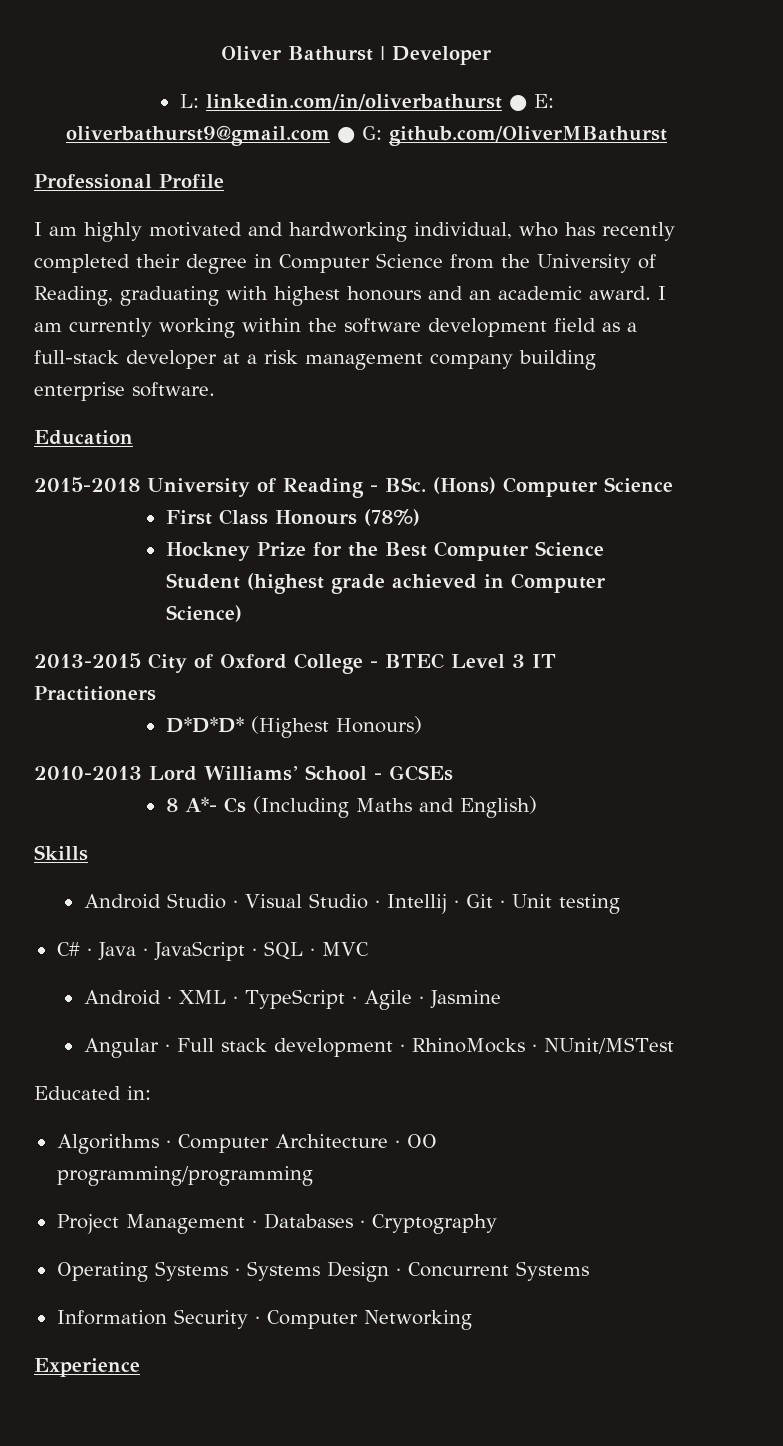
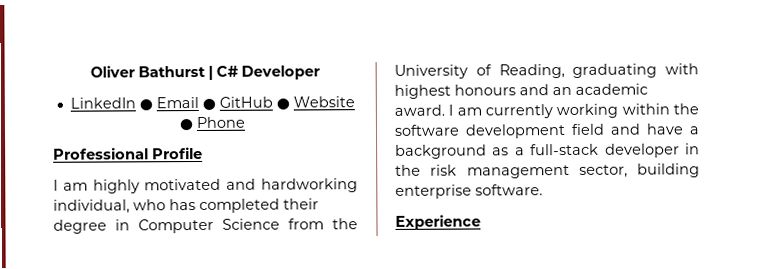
(385, 53) none -> [215,65,239,77] C#
[179,94,554,111] [66,125,668,146] L: linkedin.com/in/oliverbathurst ● E: oliverbathurst9@gmail.com ● G: github.com/OliverMBathurst -> [69,96,355,111] [179,116,246,131] LinkedIn ● Email ● GitHub ● Website ● Phone
[602,222,675,241] recently -> (196, 205) none
(596, 325) none -> [610,123,700,135] [395,144,487,159] and have a background
[223,353,257,364] at a -> [685,143,700,155] [395,164,421,176] in the
[430,354,513,369] company -> [578,164,628,178] sector,
[34,430,133,445] [34,477,673,498] [165,509,420,526] [165,541,604,561] [165,573,606,594] [165,605,242,622] [34,653,556,674] [34,686,156,701] [165,716,422,738] [34,765,453,781] [165,796,537,818] [34,845,88,861] [83,893,620,914] [56,941,369,961] [83,989,501,1010] [83,1037,674,1058] [34,1086,151,1100] [56,1134,437,1154] [56,1166,313,1186] [56,1213,497,1234] [56,1261,589,1282] [56,1309,472,1330] // Education // 2015-2018 University of Reading - BSc. (Hons) Computer Science // First Class Honours (78%) // Hockney Prize for the Best Computer Science Student (highest grade achieved in Computer Science) // 2013-2015 City of Oxford College - BTEC Level 3 IT Practitioners // D*D*D* (Highest Honours) // 2010-2013 Lord Williams’ School - GCSEs // 8 A*- Cs (Including Maths and English) // Skills // Android Studio · Visual Studio · Intellij · Git · Unit testing // C# · Java · JavaScript · SQL · MVC // Android · XML · TypeScript · Agile · Jasmine // Angular · Full stack development · RhinoMocks · NUnit/MSTest // Educated in: // Algorithms · Computer Architecture · OO programming/programming // Project Management · Databases · Cryptography // Operating Systems · Systems Design · Concurrent Systems // Information Security · Computer Networking -> (543, 190) none

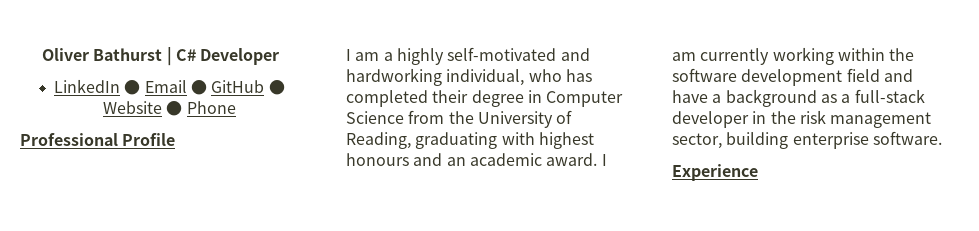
[92,178,222,194] highly motivated -> [383,47,557,65] a highly self-motivated

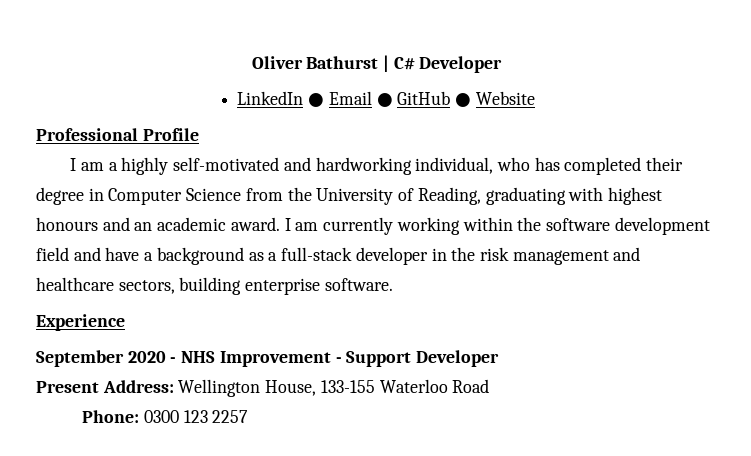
[166,101,236,116] ● Phone -> (535, 98) none
[672,133,722,149] sector, -> [613,247,641,261] [36,277,175,294] and healthcare sectors,
(758, 172) none -> [36,350,500,367] [36,379,490,397] [82,410,249,423] // September 2020 - NHS Improvement - Support Developer // Present Address: Wellington House, 133-155 Waterloo Road // Phone: 0300 123 2257

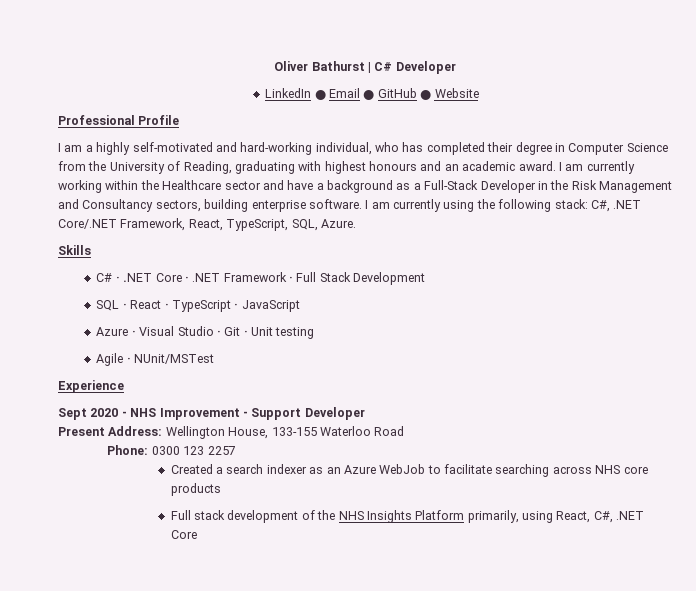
[315,157,412,175] hardworking -> [240,142,313,155] hard-working
[545,217,710,235] [36,247,69,261] software development field -> [162,180,261,190] Healthcare sector
[281,247,641,265] [36,277,393,295] full-stack developer in the risk management and healthcare sectors, building enterprise software. -> [424,180,672,193] [58,199,642,212] [58,218,356,231] [58,245,91,255] [96,272,426,285] [96,300,300,312] [96,326,315,339] [96,353,215,366] Full-Stack Developer in the Risk Management and Consultancy sectors, building enterprise software. I am currently using the following stack: C#, .NET Core/.NET Framework, React, TypeScript, SQL, Azure. // Skills // C# · .NET Core · .NET Framework · Full Stack Development // SQL · React · TypeScript · JavaScript // Azure · Visual Studio · Git · Unit testing // Agile · NUnit/MSTest
[36,350,124,367] September -> [58,408,87,420] Sept
(249, 416) none -> [170,464,648,477] [170,483,221,496] [170,510,645,523] [170,530,197,539] // Created a search indexer as an Azure WebJob to facilitate searching across NHS core products // Full stack development of the NHS Insights Platform primarily, using React, C#, .NET Core

